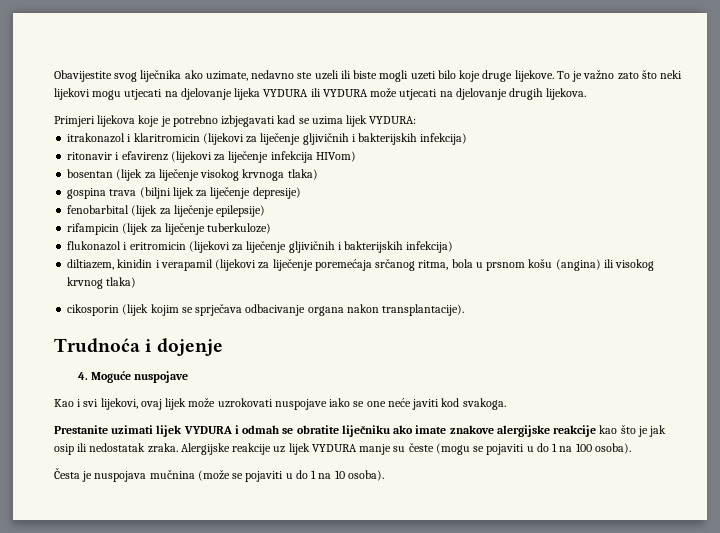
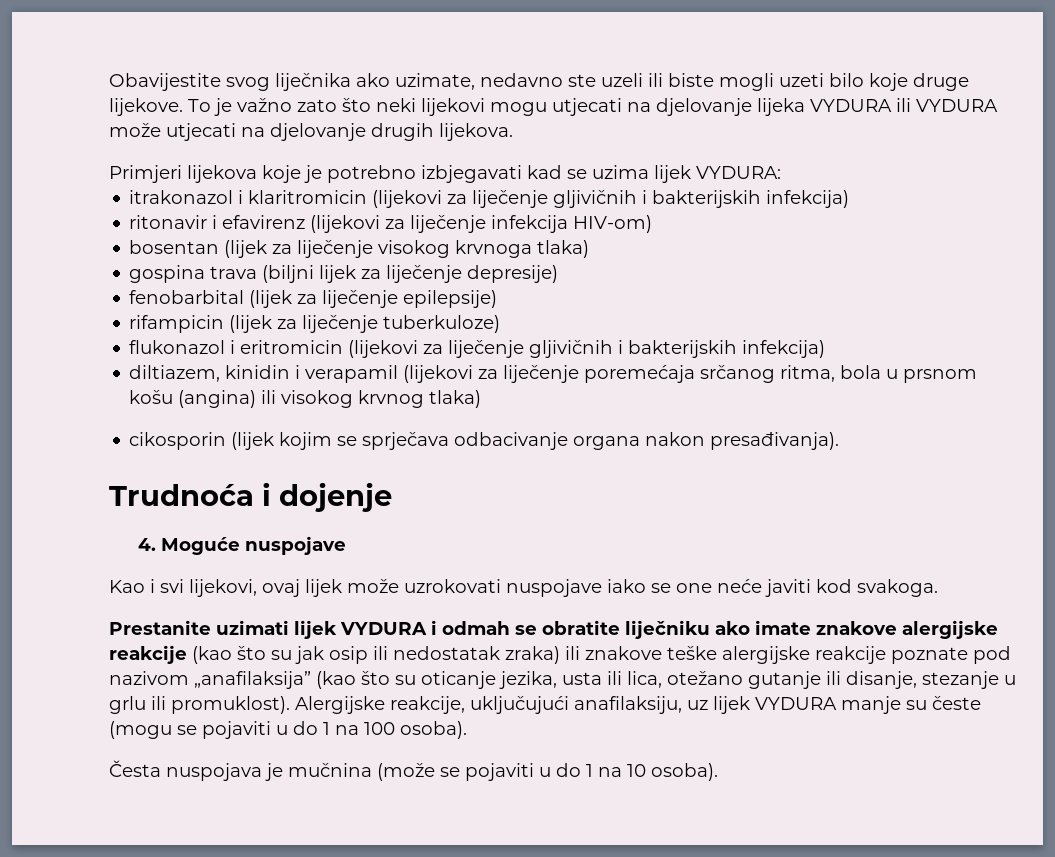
[315,151,356,162] HIVom) -> [573,215,653,233] HIV-om)
[382,304,465,316] transplantacije). -> [710,432,840,450] presađivanja).
[599,425,648,437] kao što je -> [192,646,292,664] (kao što su
[147,443,272,455] zraka. Alergijske reakcije -> [505,646,1011,664] [109,671,1016,689] [109,696,682,714] zraka) ili znakove teške alergijske reakcije poznate pod nazivom „anafilaksija” (kao što su oticanje jezika, usta ili lica, otežano gutanje ili disanje, stezanje u grlu ili promuklost). Alergijske reakcije, uključujući anafilaksiju,
[82,471,147,482] je nuspojava -> [166,763,283,781] nuspojava je

